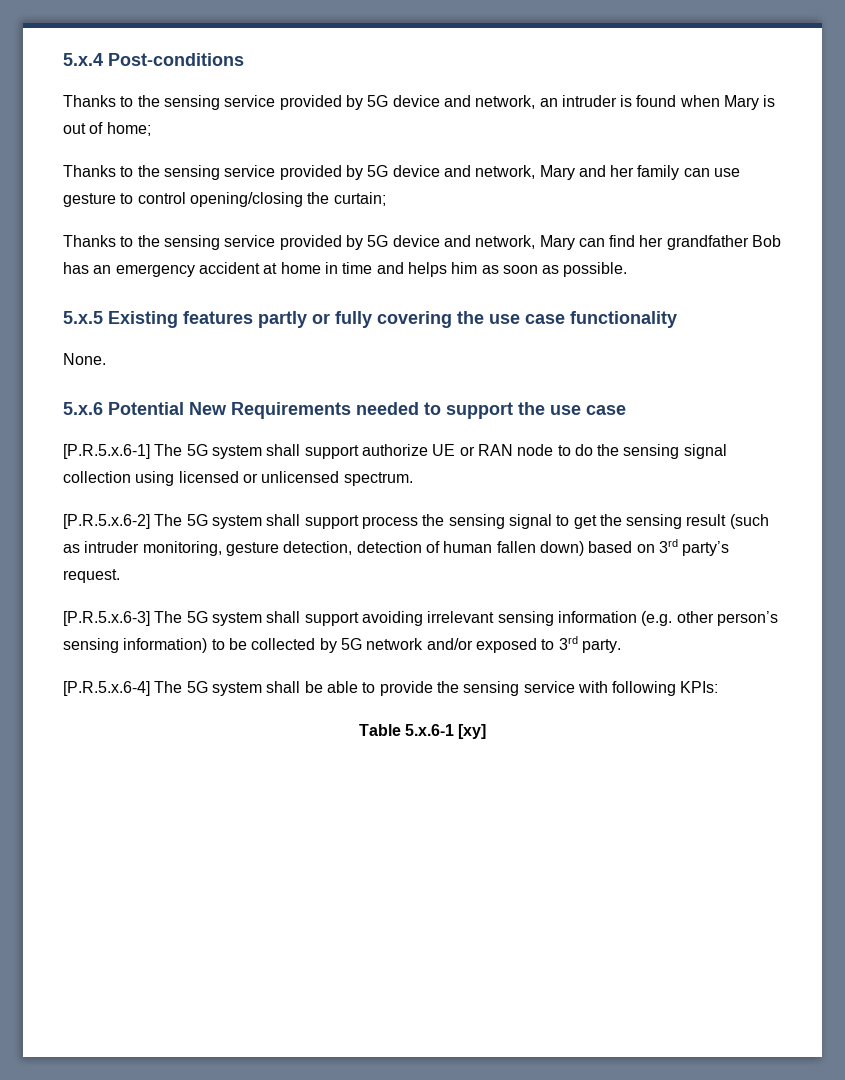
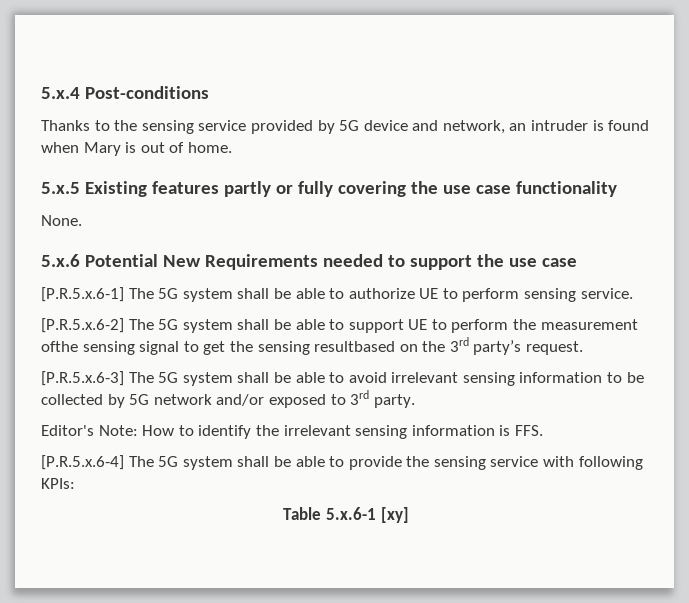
[106,122,151,136] [63,165,741,180] [63,192,386,207] [63,235,782,250] [63,262,628,277] home; // Thanks to the sensing service provided by 5G device and network, Mary and her family can use gesture to control opening/closing the curtain; // Thanks to the sensing service provided by 5G device and network, Mary can find her grandfather Bob has an emergency accident at home in time and helps him as soon as possible. -> [187,142,232,153] home.
[304,444,727,459] [63,471,413,486] support authorize UE or RAN node to do the sensing signal collection using licensed or unlicensed spectrum. -> [273,288,633,302] be able to authorize UE to perform sensing service.
[304,514,445,529] support process the -> [273,319,638,333] [41,341,78,352] be able to support UE to perform the measurement ofthe
[686,514,769,529] [63,541,655,556] result (such as intruder monitoring, gesture detection, detection of human fallen down) based on -> [314,341,446,352] resultbased on the
[304,611,778,626] [63,638,208,653] support avoiding irrelevant sensing information (e.g. other person’s sensing information) -> [273,372,603,386] be able to avoid irrelevant sensing information
(621, 646) none -> [41,425,543,439] // Editor's Note: How to identify the irrelevant sensing information is FFS.

